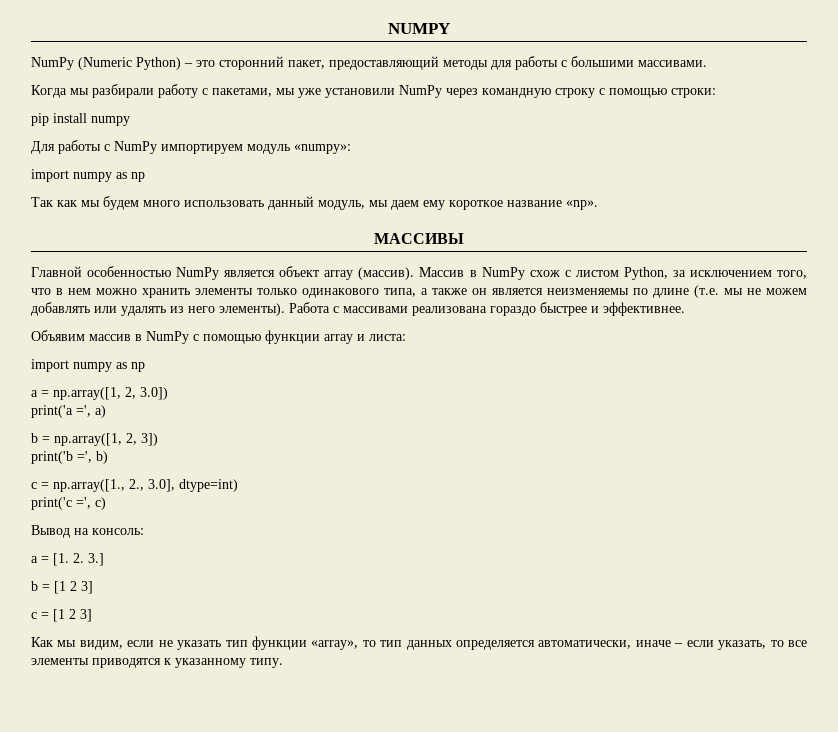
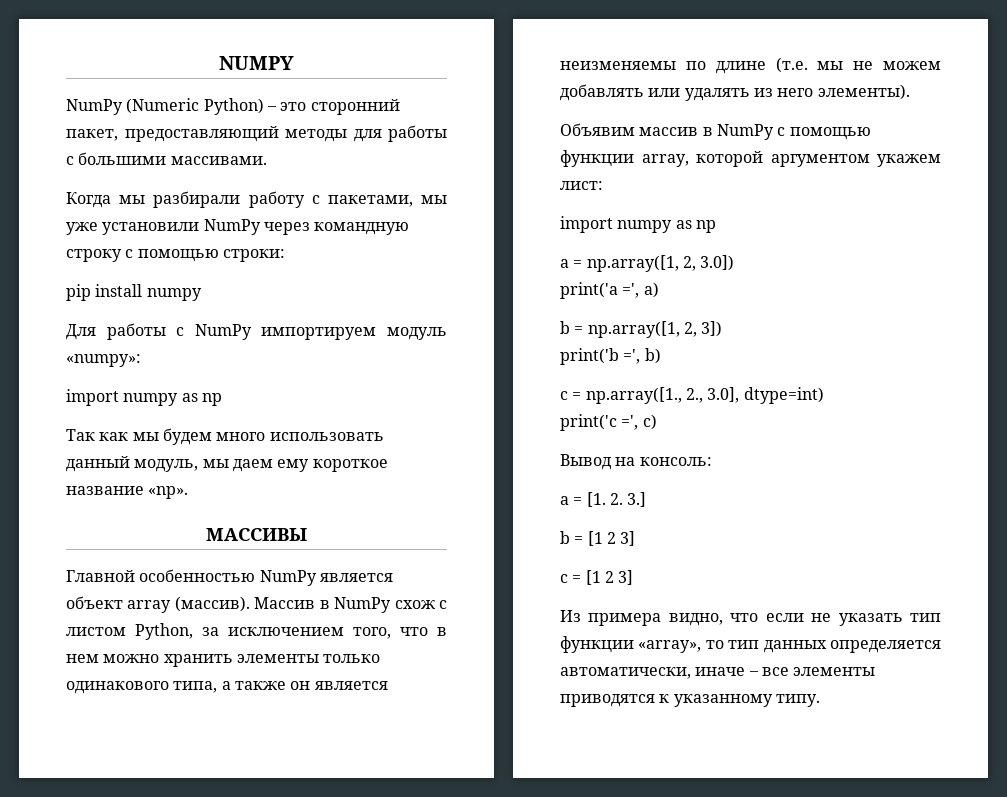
[289,302,685,316] Работа с массивами реализована гораздо быстрее и эффективнее. -> (910, 92) none
[324,334,406,344] array и листа: -> [641,151,941,167] [560,181,603,190] array, которой аргументом укажем лист:
[31,637,123,650] Как мы видим, -> [560,610,759,626] Из примера видно, что
[686,640,784,650] если указать, то -> (759, 673) none

